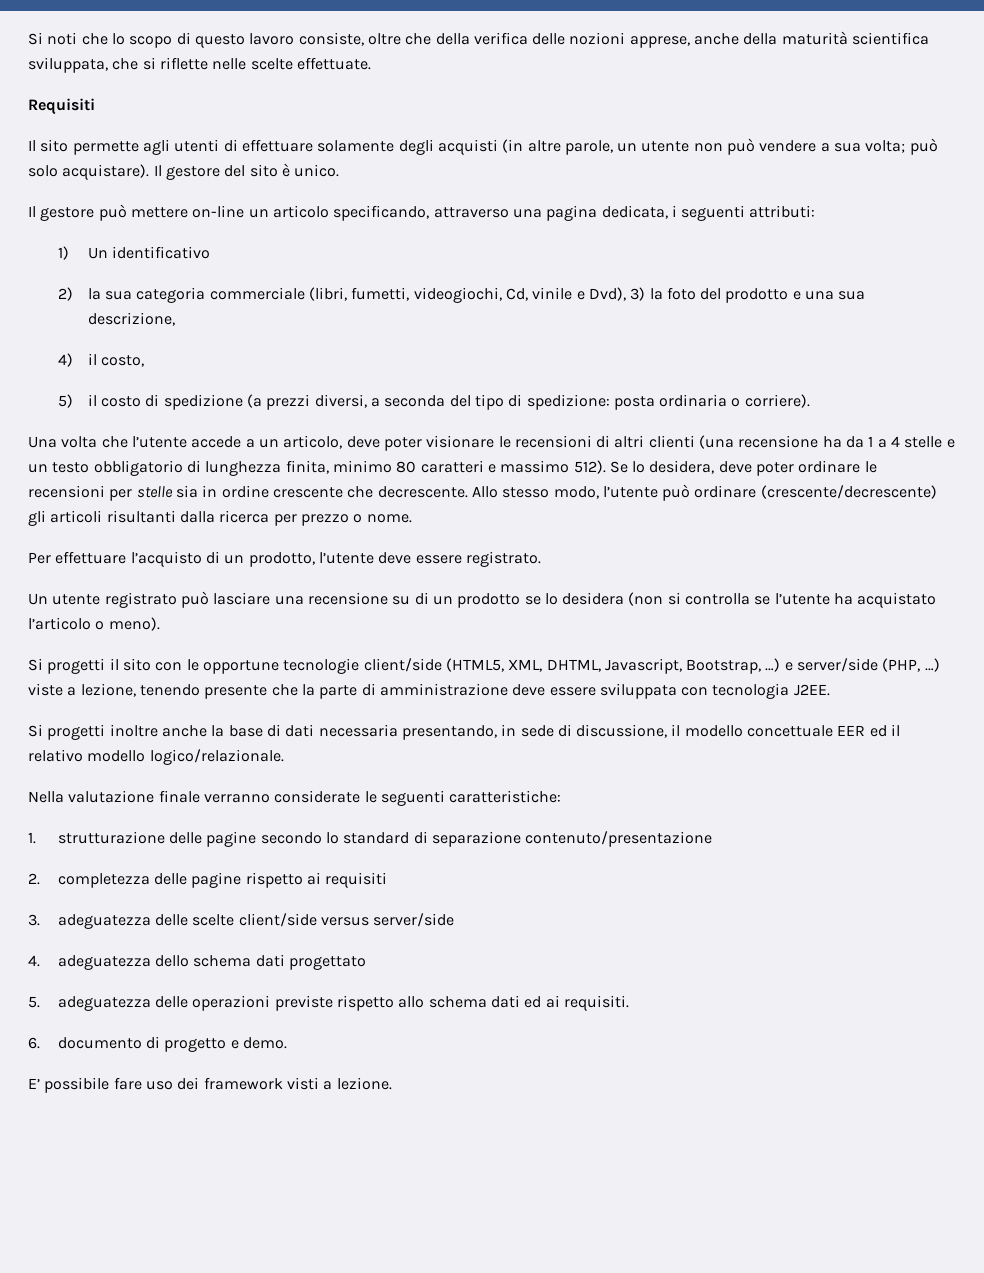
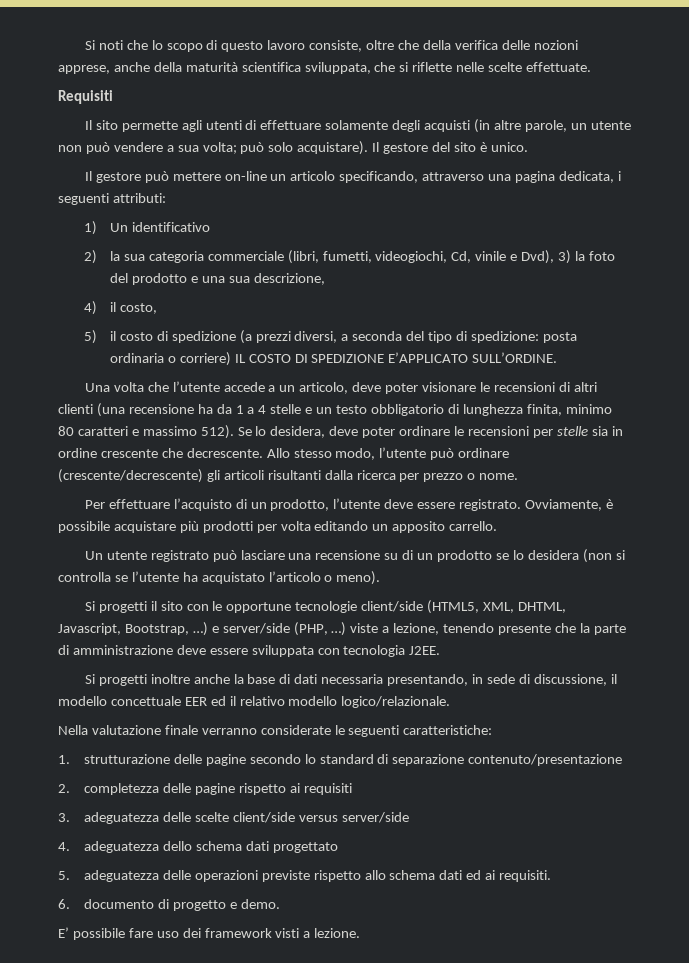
[744,394,810,408] corriere). -> [179,352,558,366] corriere) IL COSTO DI SPEDIZIONE E’APPLICATO SULL’ORDINE.
(541, 559) none -> [525,499,613,511] [58,521,498,533] Ovviamente, è possibile acquistare più prodotti per volta editando un apposito carrello.

